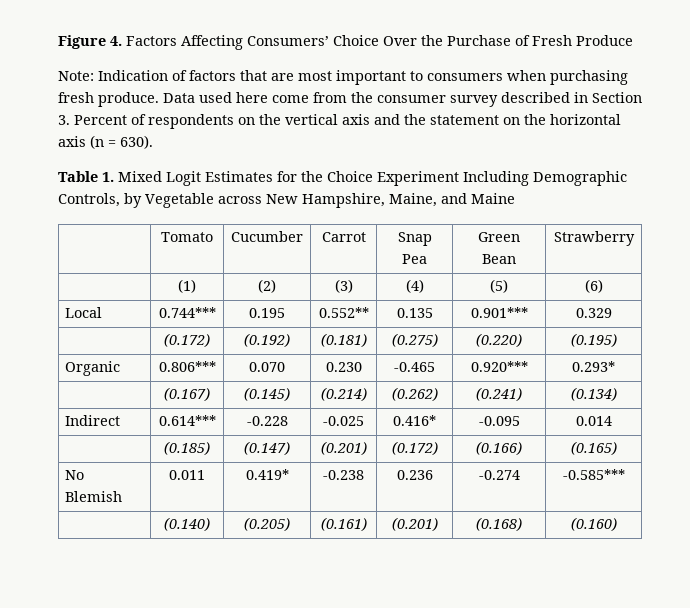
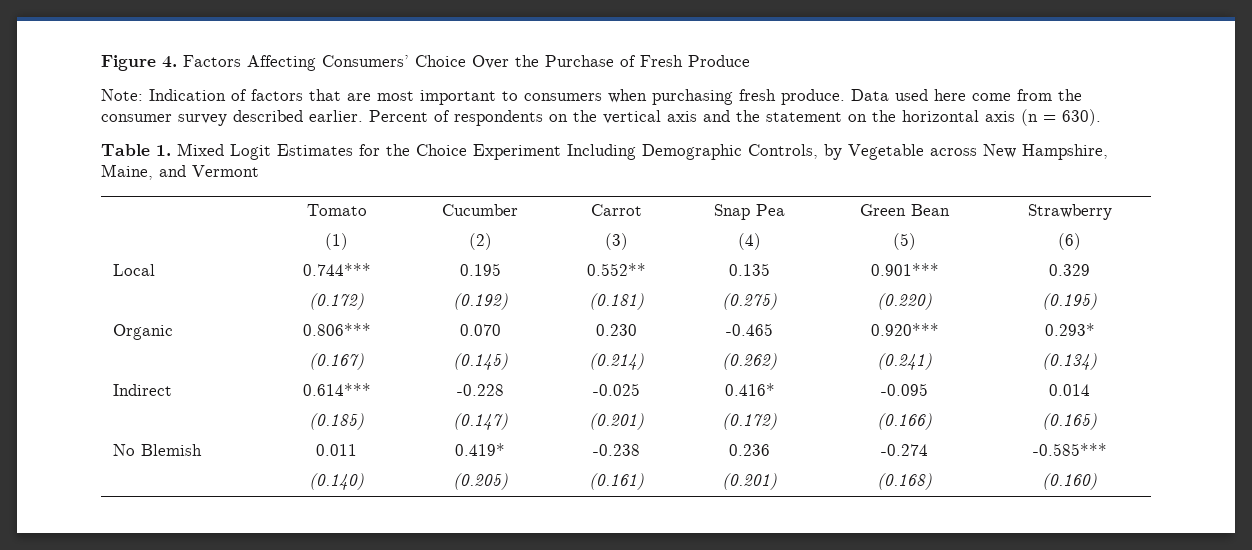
[574,92,642,103] [58,115,70,125] in Section 3. -> [309,110,363,122] earlier.
[471,193,515,204] Maine -> [192,165,259,177] Vermont

